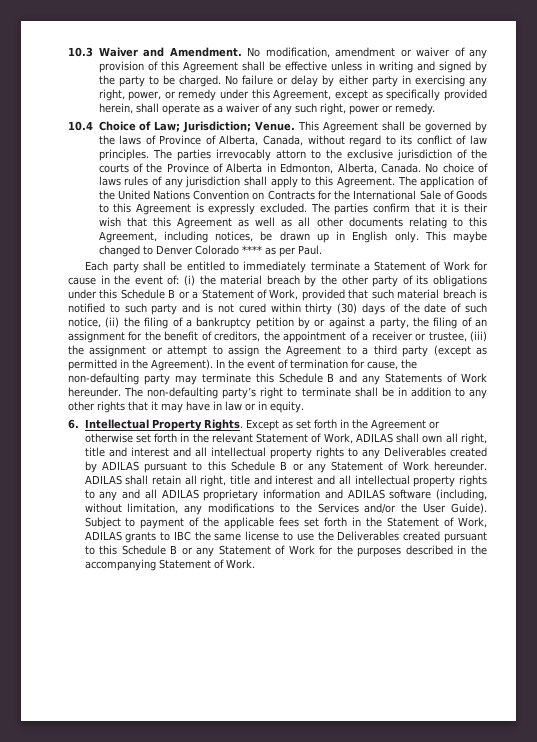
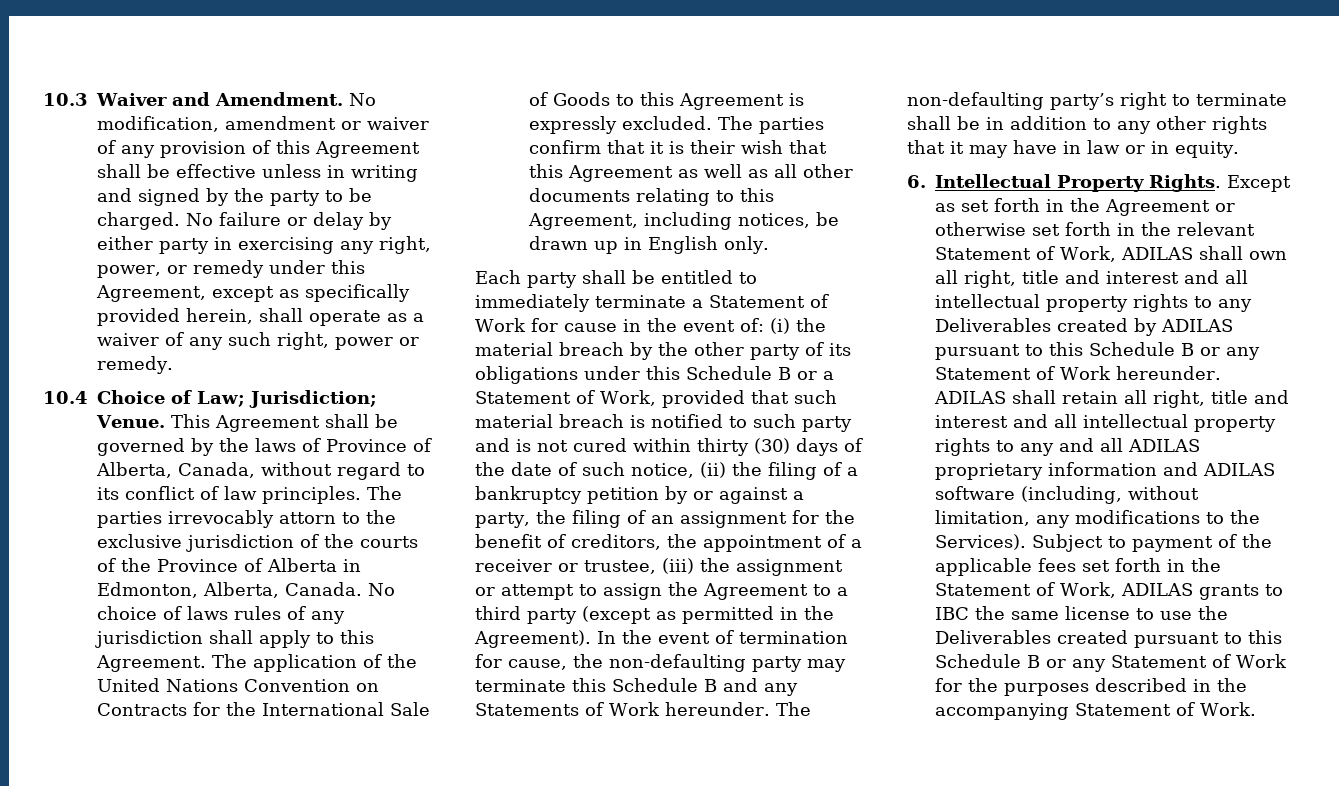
[424,231,487,243] [98,245,322,257] This maybe changed to Denver Colorado **** as per Paul. -> (769, 245) none
[317,503,487,514] Services and/or the User Guide). -> [935,534,1026,550] Services).

